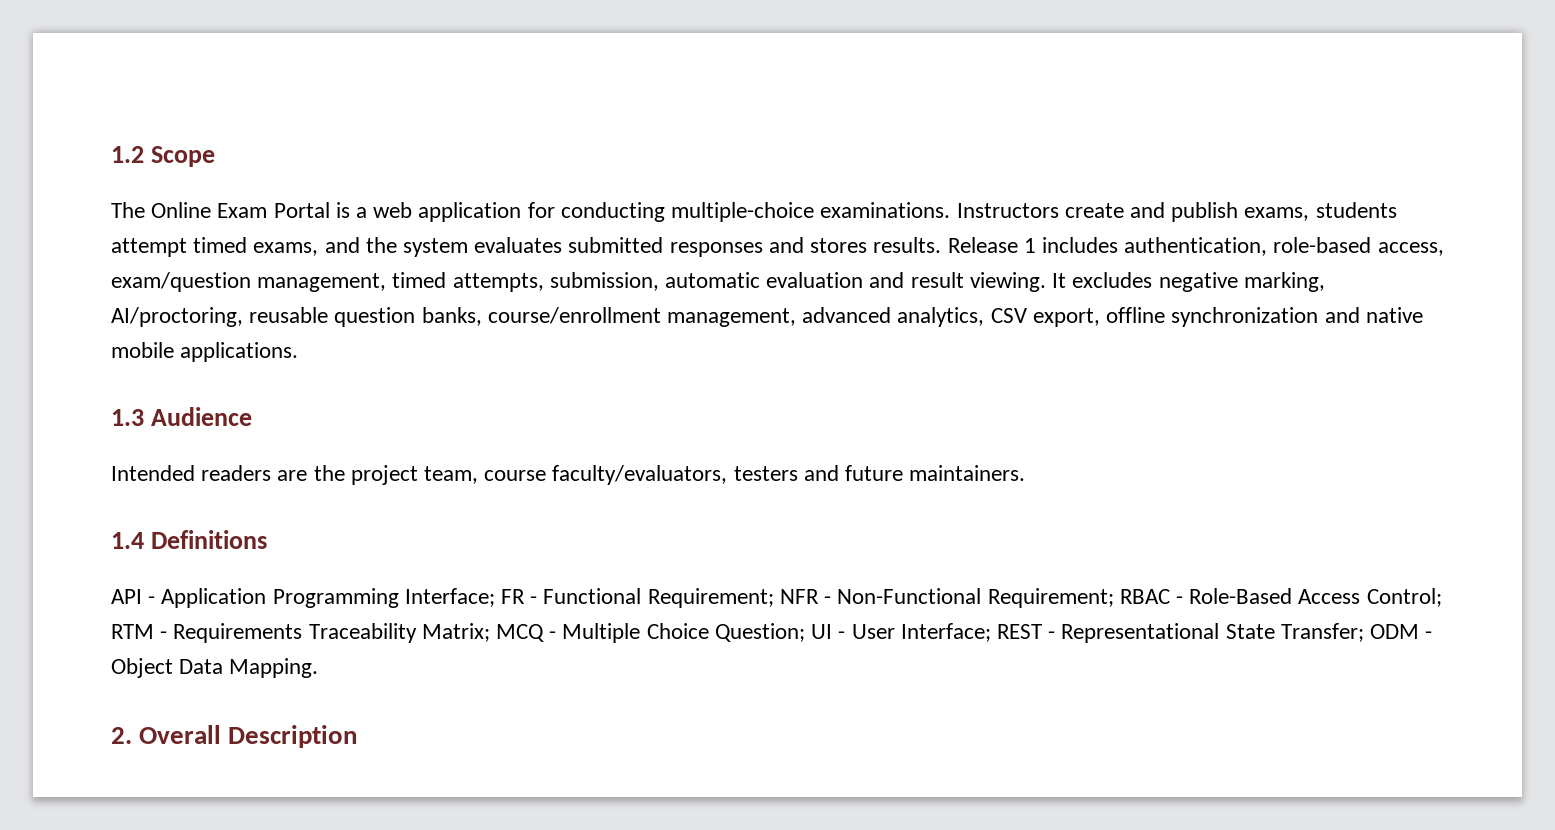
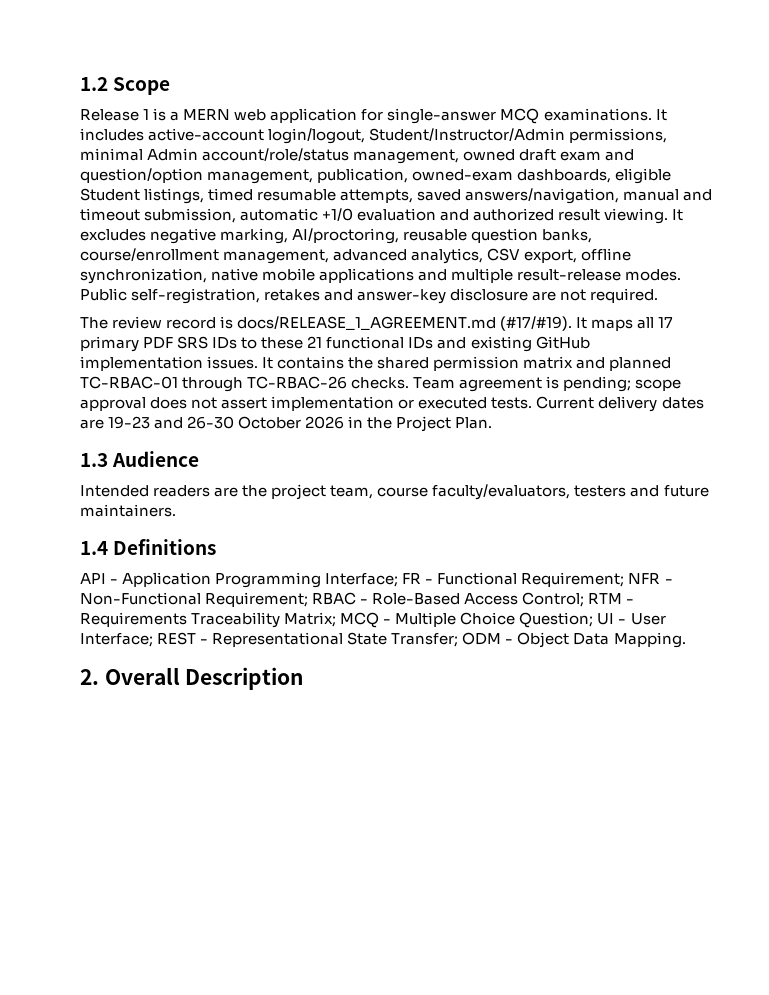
[111,202,330,218] The Online Exam Portal -> [80,109,150,121] Release 1
(368, 212) none -> [183,109,231,120] MERN
[560,202,1397,222] [111,237,1444,257] [111,272,544,292] conducting multiple-choice examinations. Instructors create and publish exams, students attempt timed exams, and the system evaluates submitted responses and stores results. Release 1 includes authentication, role-based access, exam/question management, timed attempts, -> [387,108,667,124] [80,128,668,144] [80,148,635,164] [80,168,672,184] [80,188,713,204] [80,208,140,221] single-answer MCQ examinations. It includes active-account login/logout, Student/Instructor/Admin permissions, minimal Admin account/role/status management, owned draft exam and question/option management, publication, owned-exam dashboards, eligible Student listings, timed resumable attempts, saved answers/navigation, manual and timeout
(761, 280) none -> [322,208,354,221] +1/0
(905, 280) none -> [473,208,555,221] authorized
[1171,307,1423,327] [111,342,299,362] synchronization and native mobile applications. -> [80,268,682,284] [80,288,659,304] [80,316,674,331] [80,336,590,352] [80,356,672,371] [80,376,682,392] [80,396,704,412] [80,416,493,432] synchronization, native mobile applications and multiple result-release modes. Public self-registration, retakes and answer-key disclosure are not required. // The review record is docs/RELEASE_1_AGREEMENT.md (#17/#19). It maps all 17 primary PDF SRS IDs to these 21 functional IDs and existing GitHub implementation issues. It contains the shared permission matrix and planned TC-RBAC-01 through TC-RBAC-26 checks. Team agreement is pending; scope approval does not assert implementation or executed tests. Current delivery dates are 19-23 and 26-30 October 2026 in the Project Plan.

